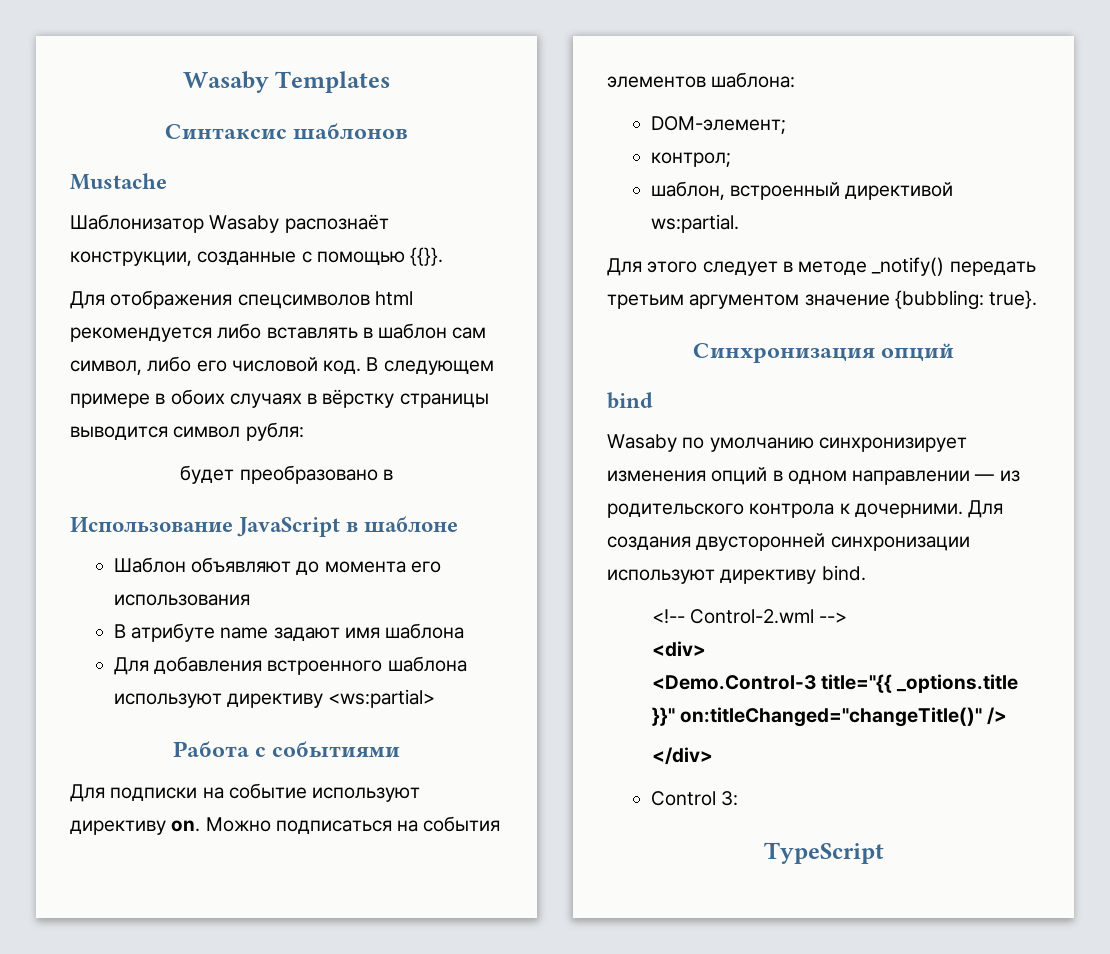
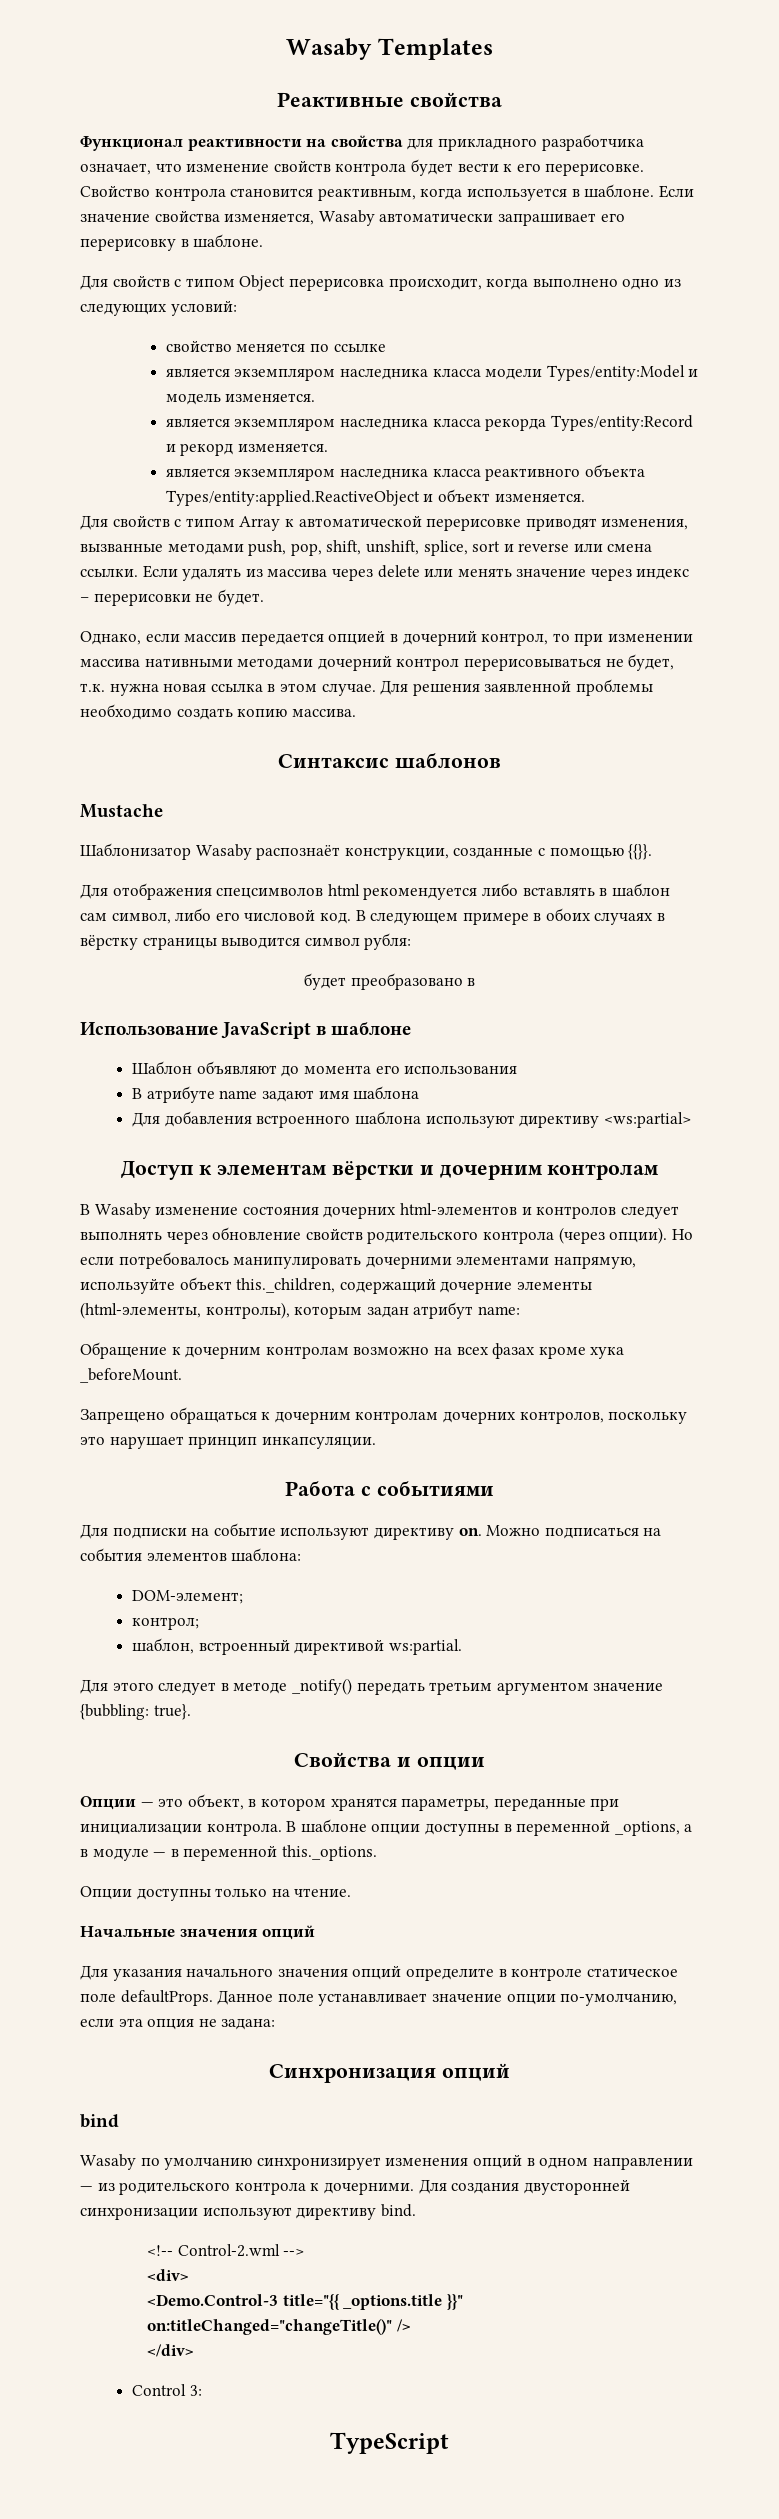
(391, 82) none -> [277,92,502,107] [80,134,644,151] [80,159,645,176] [80,184,694,201] [80,210,625,226] [80,234,264,251] [80,275,681,291] [80,300,237,316] [165,340,386,352] [165,365,699,381] [165,393,316,405] [165,415,693,431] [165,443,329,456] [165,464,645,481] [165,489,585,506] [80,515,689,531] [80,540,653,556] [80,565,690,581] [80,589,264,606] [80,630,693,646] [80,654,675,671] [80,679,653,696] [80,704,356,720] // Реактивные свойства // Функционал реактивности на свойства для прикладного разработчика означает, что изменение свойств контрола будет вести к его перерисовке. Свойство контрола становится реактивным, когда используется в шаблоне. Если значение свойства изменяется, Wasaby автоматически запрашивает его перерисовку в шаблоне. // Для свойств с типом Object перерисовка происходит, когда выполнено одно из следующих условий: // свойство меняется по ссылке // является экземпляром наследника класса модели Types/entity:Model и модель изменяется. // является экземпляром наследника класса рекорда Types/entity:Record и рекорд изменяется. // является экземпляром наследника класса реактивного объекта Types/entity:applied.ReactiveObject и объект изменяется. // Для свойств с типом Array к автоматической перерисовке приводят изменения, вызванные методами push, pop, shift, unshift, splice, sort и reverse или смена ссылки. Если удалять из массива через delete или менять значение через индекс – перерисовки не будет. // Однако, если массив передается опцией в дочерний контрол, то при изменении массива нативными методами дочерний контрол перерисовываться не будет, т.к. нужна новая ссылка в этом случае. Для решения заявленной проблемы необходимо создать копию массива.
(436, 698) none -> [120,1161,660,1180] [80,1203,679,1219] [80,1227,693,1244] [80,1252,636,1269] [80,1277,592,1294] [80,1302,520,1319] [80,1342,625,1359] [80,1368,182,1383] [80,1407,688,1424] [80,1436,376,1449] // Доступ к элементам вёрстки и дочерним контролам // В Wasaby изменение состояния дочерних html-элементов и контролов следует выполнять через обновление свойств родительского контрола (через опции). Но если потребовалось манипулировать дочерними элементами напрямую, используйте объект this._children, содержащий дочерние элементы (html-элементы, контролы), которым задан атрибут name: // Обращение к дочерним контролам возможно на всех фазах кроме хука _beforeMount. // Запрещено обращаться к дочерним контролам дочерних контролов, поскольку это нарушает принцип инкапсуляции.
(1038, 299) none -> [294,1752,485,1770] [80,1794,620,1811] [80,1819,693,1836] [80,1845,377,1861] [80,1886,352,1901] [80,1925,316,1940] [80,1965,678,1981] [80,1990,678,2006] [80,2018,276,2030] // Свойства и опции // Опции — это объект, в котором хранятся параметры, переданные при инициализации контрола. В шаблоне опции доступны в переменной _options, а в модуле — в переменной this._options. // Опции доступны только на чтение. // Начальные значения опций // Для указания начального значения опций определите в контроле статическое поле defaultProps. Данное поле устанавливает значение опции по-умолчанию, если эта опция не задана:

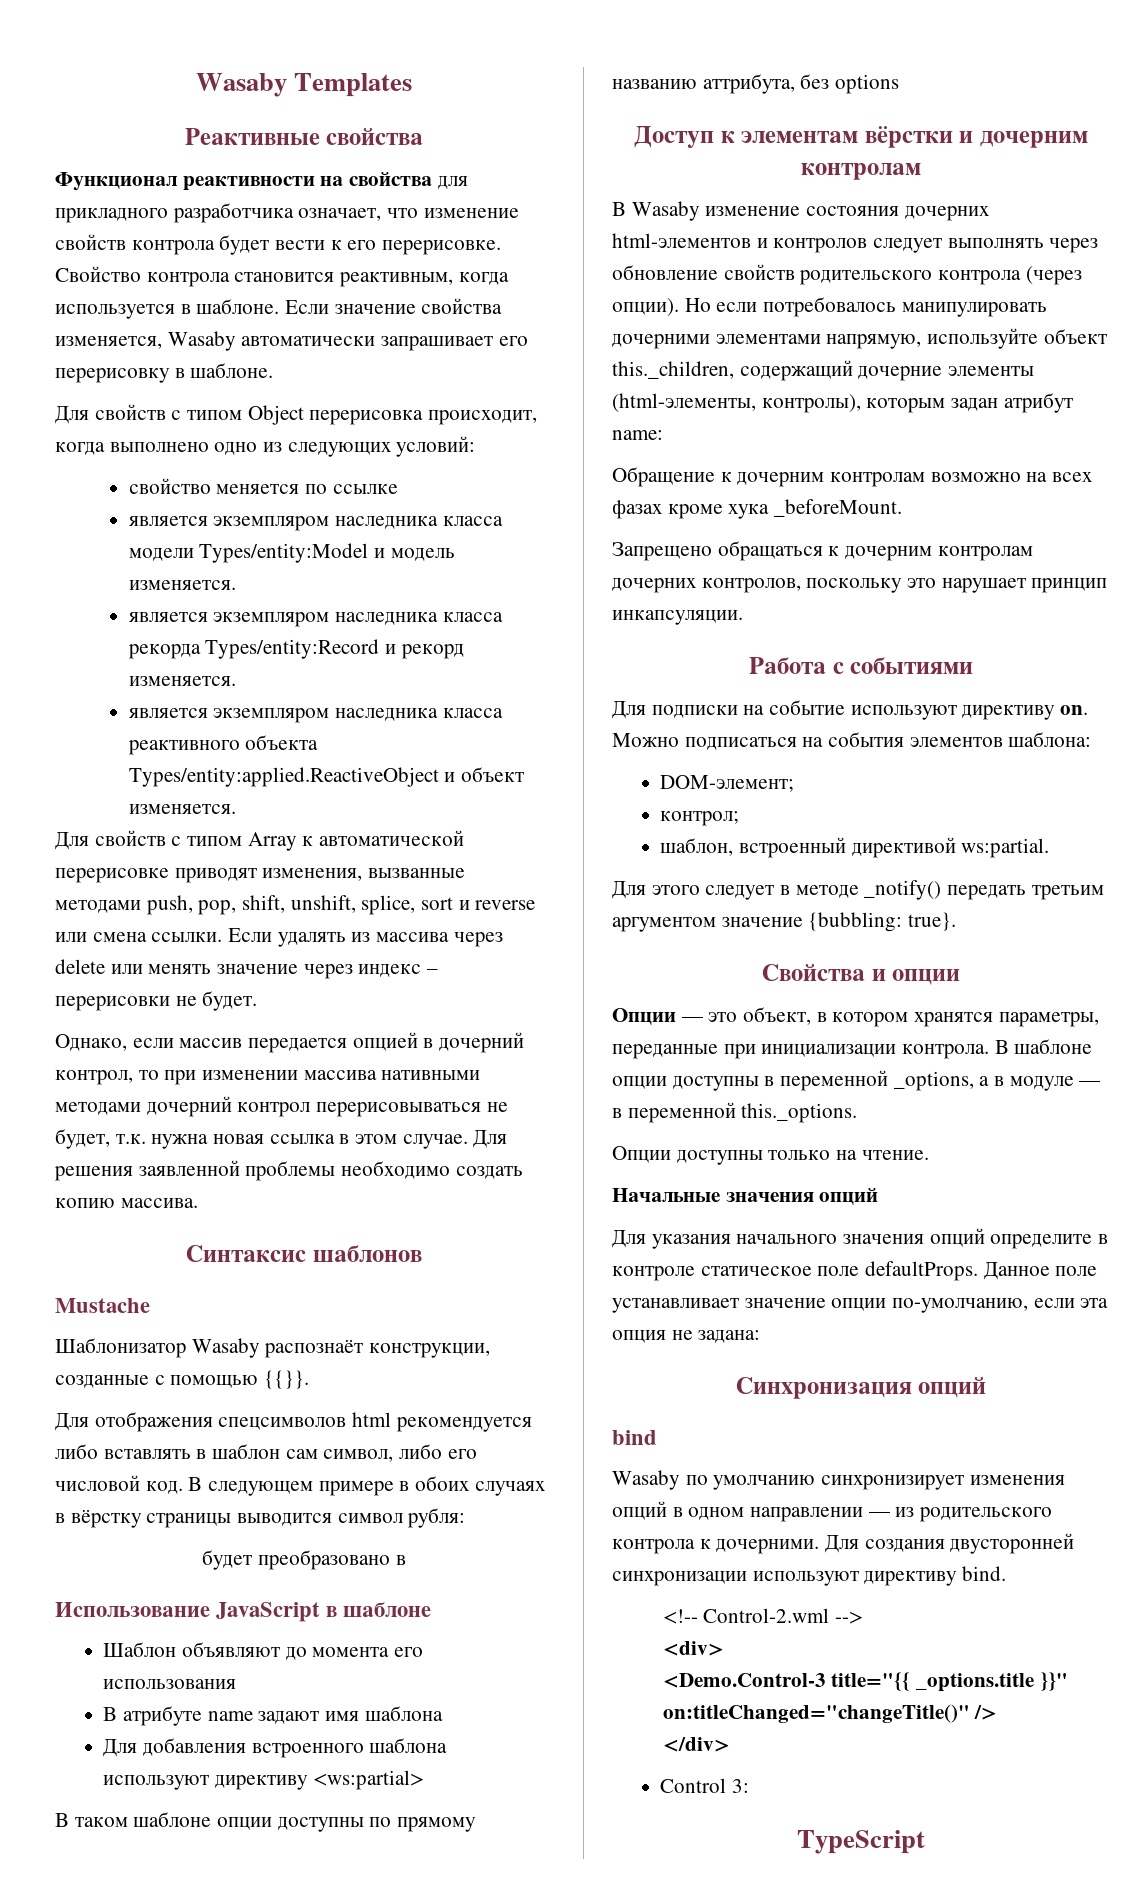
(691, 1120) none -> [55,1812,477,1832] [612,74,900,94] // В таком шаблоне опции доступны по прямому названию аттрибута, без options

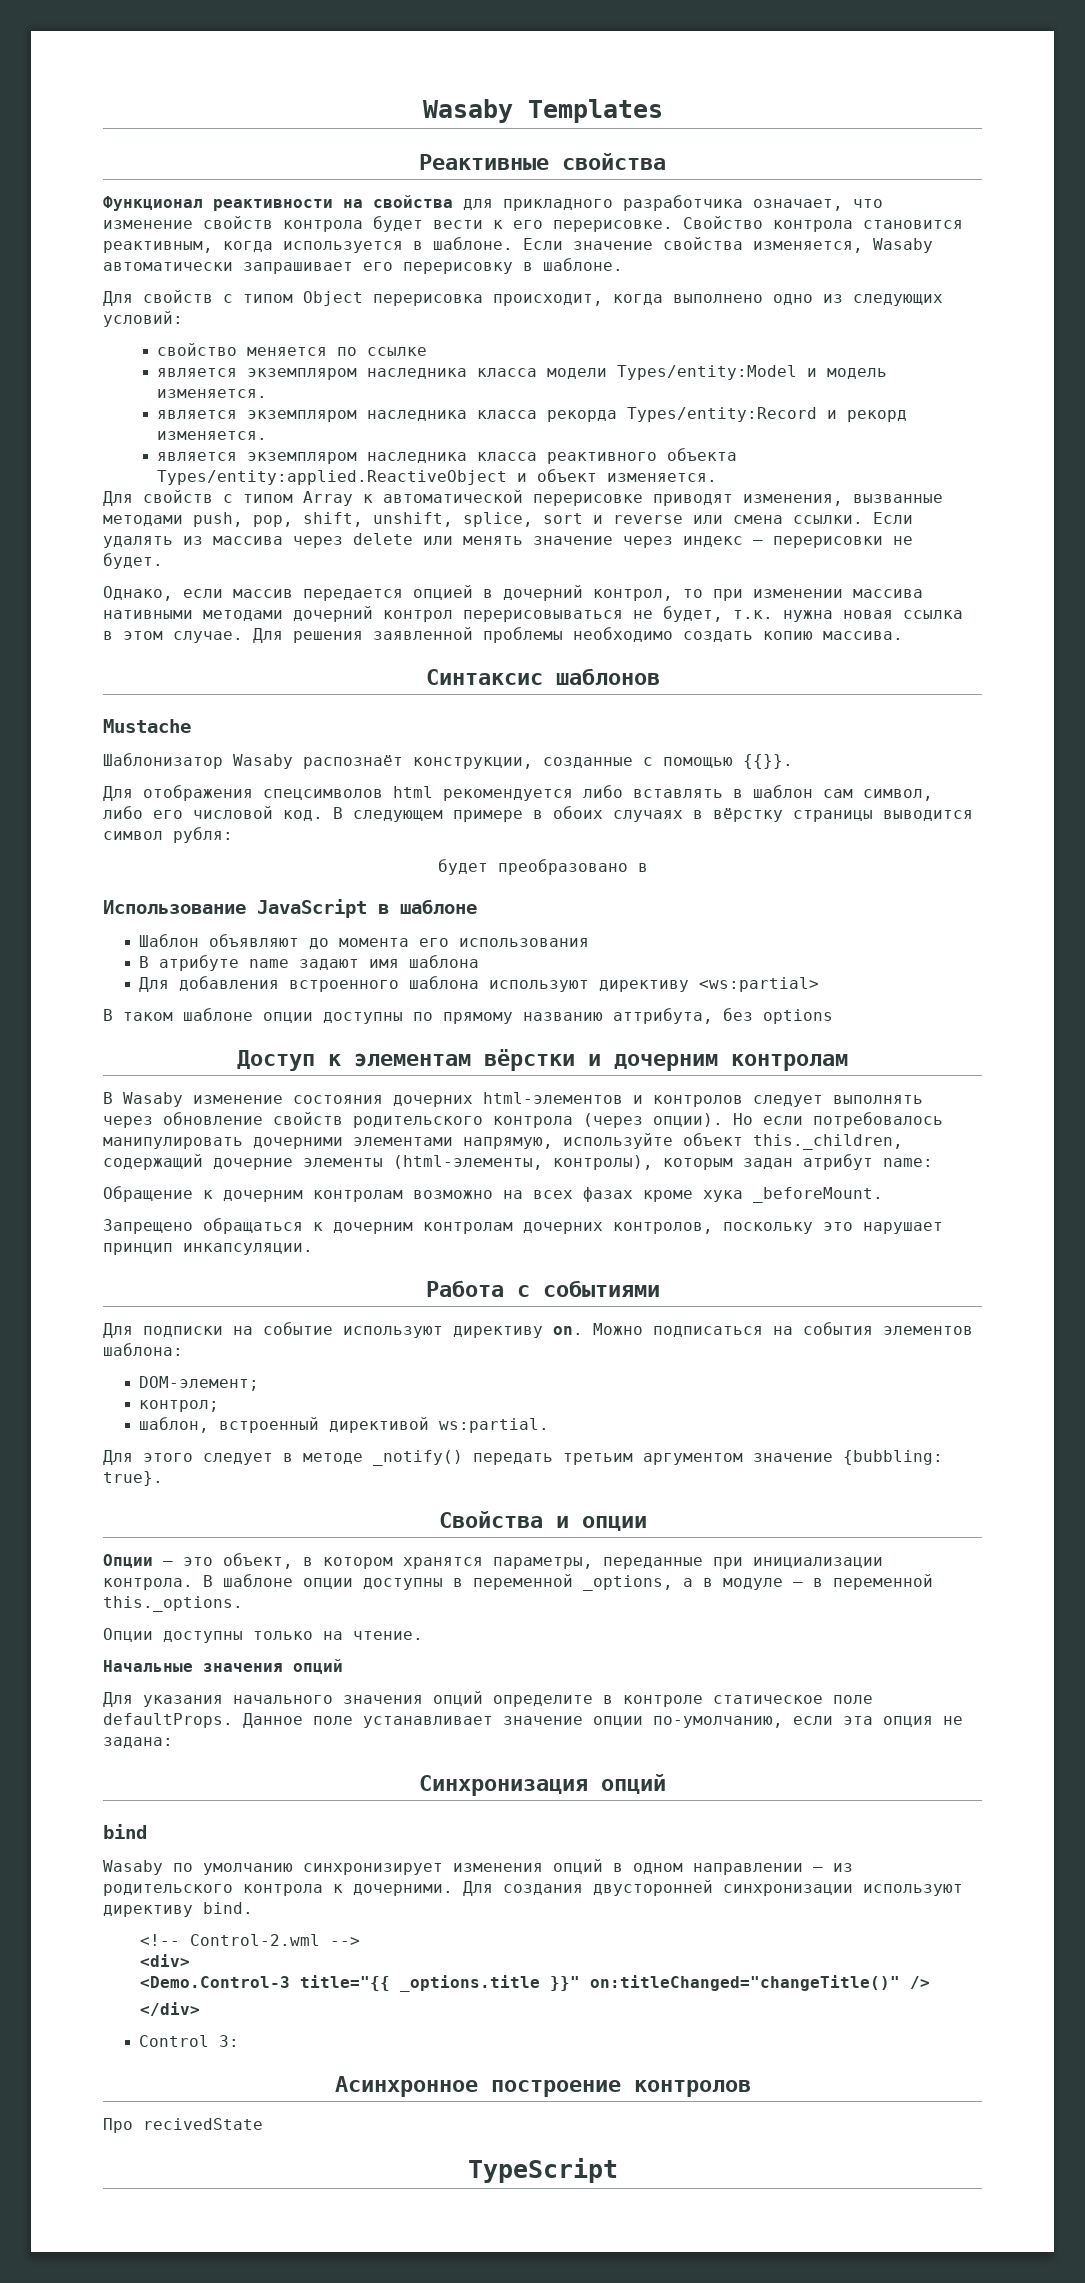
(750, 1786) none -> [334,2076,751,2097] [103,2118,263,2133] // Асинхронное построение контролов // Про recivedState

